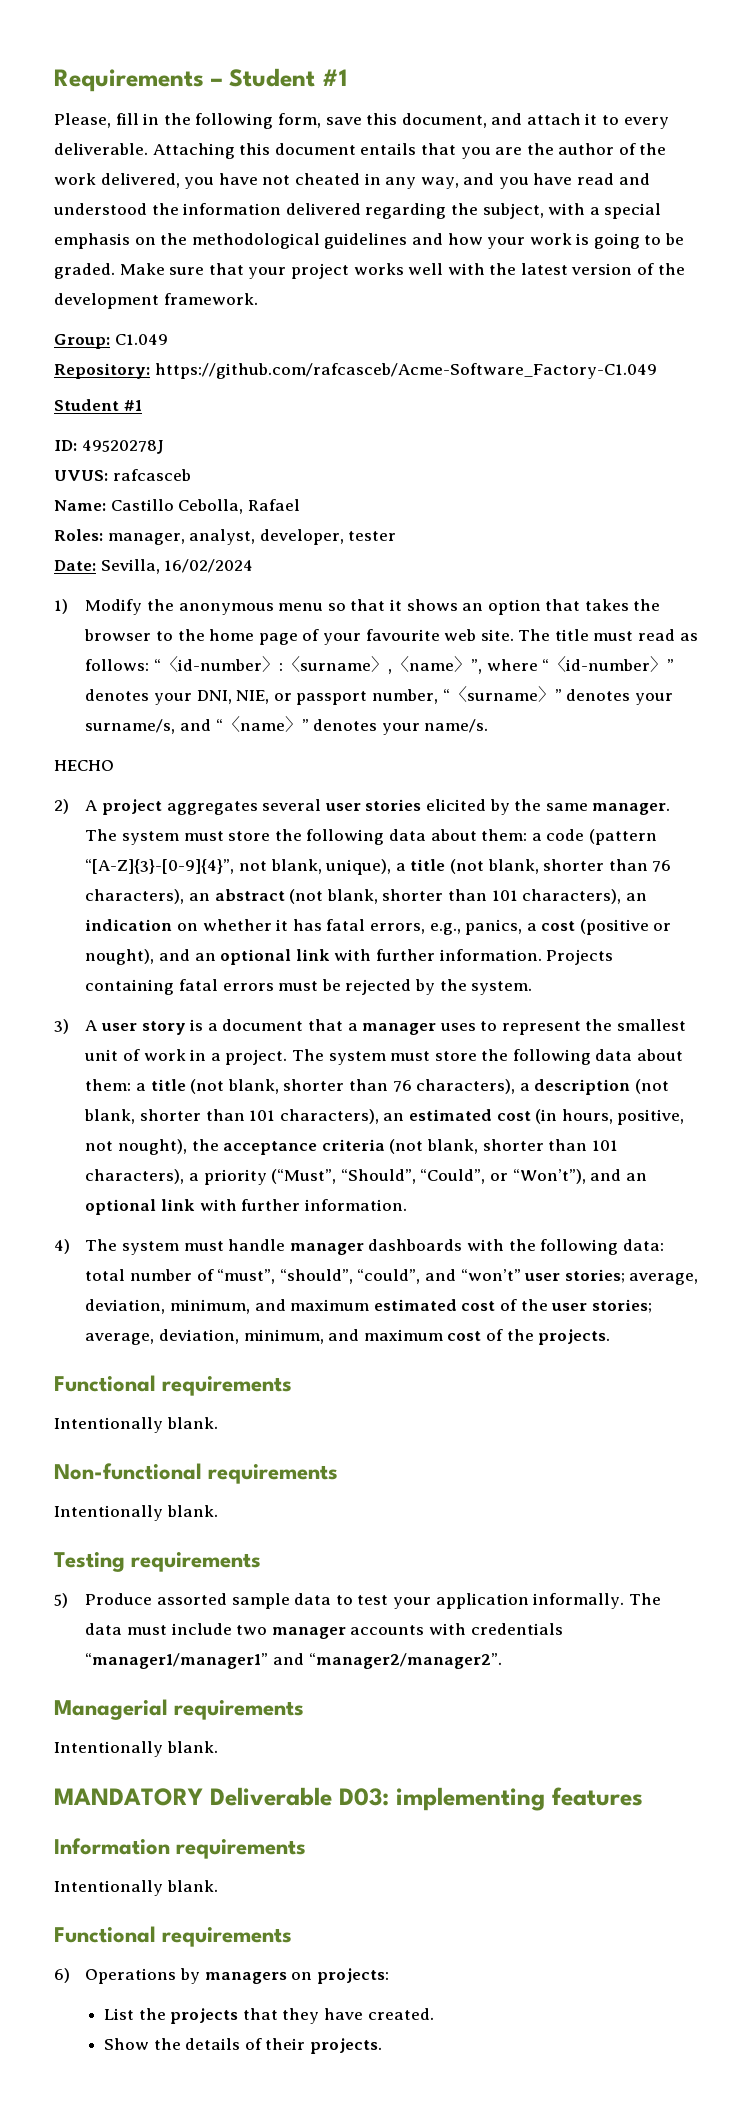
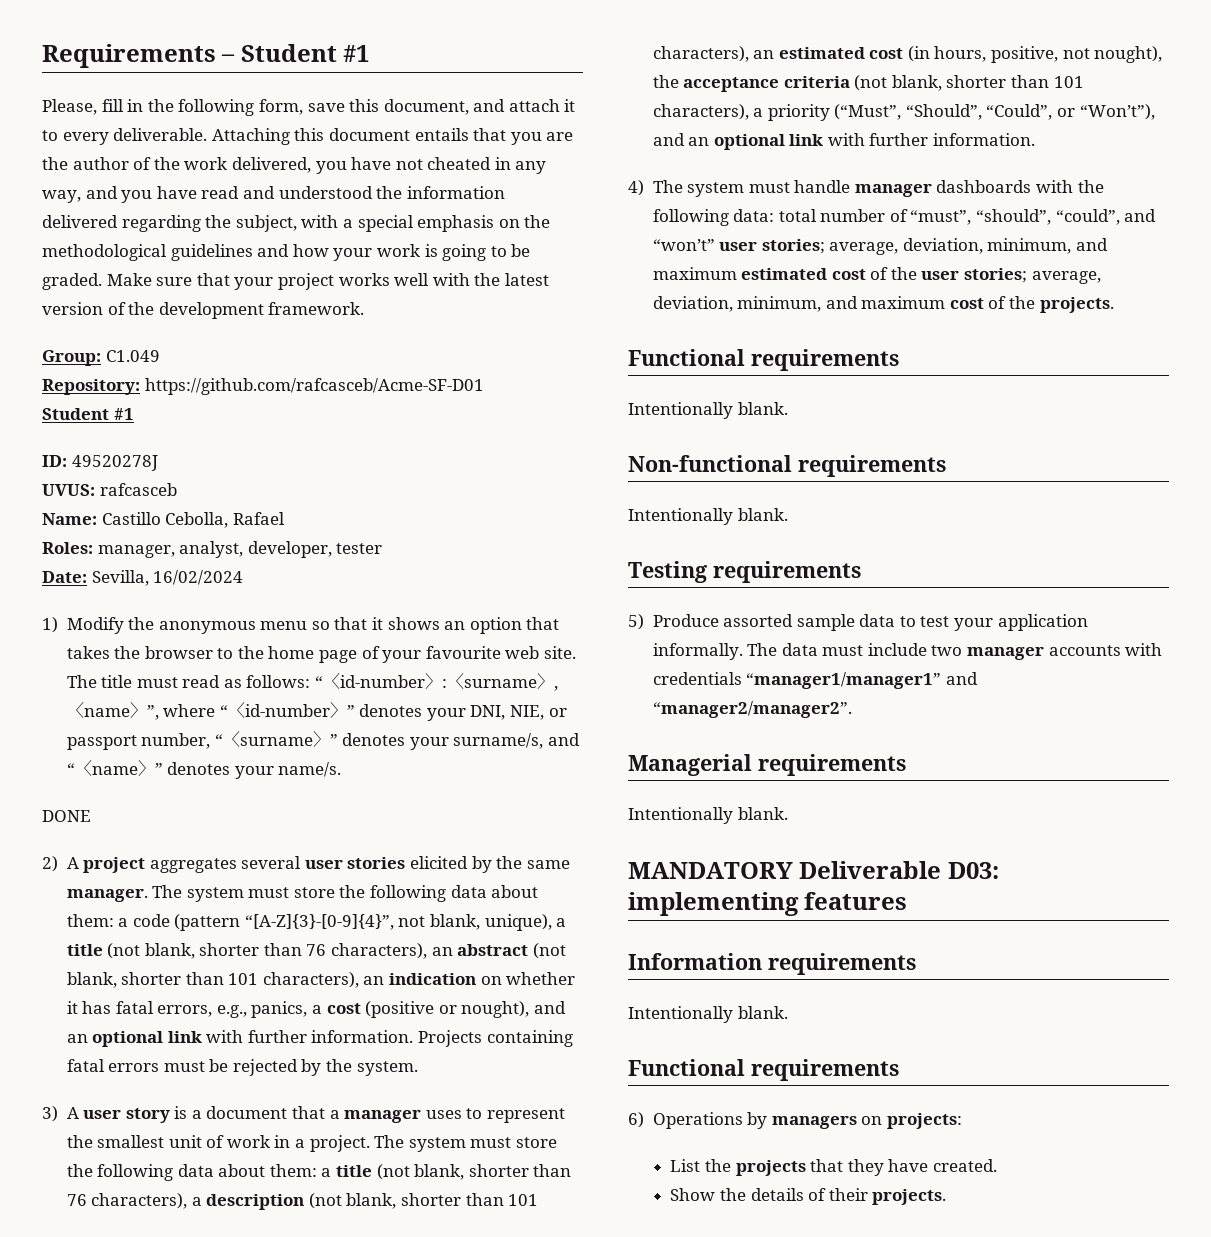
[154,363,657,379] https://github.com/rafcasceb/Acme-Software_Factory-C1.049 -> [144,378,484,395] https://github.com/rafcasceb/Acme-SF-D01
[54,760,114,771] HECHO -> [42,810,91,822] DONE

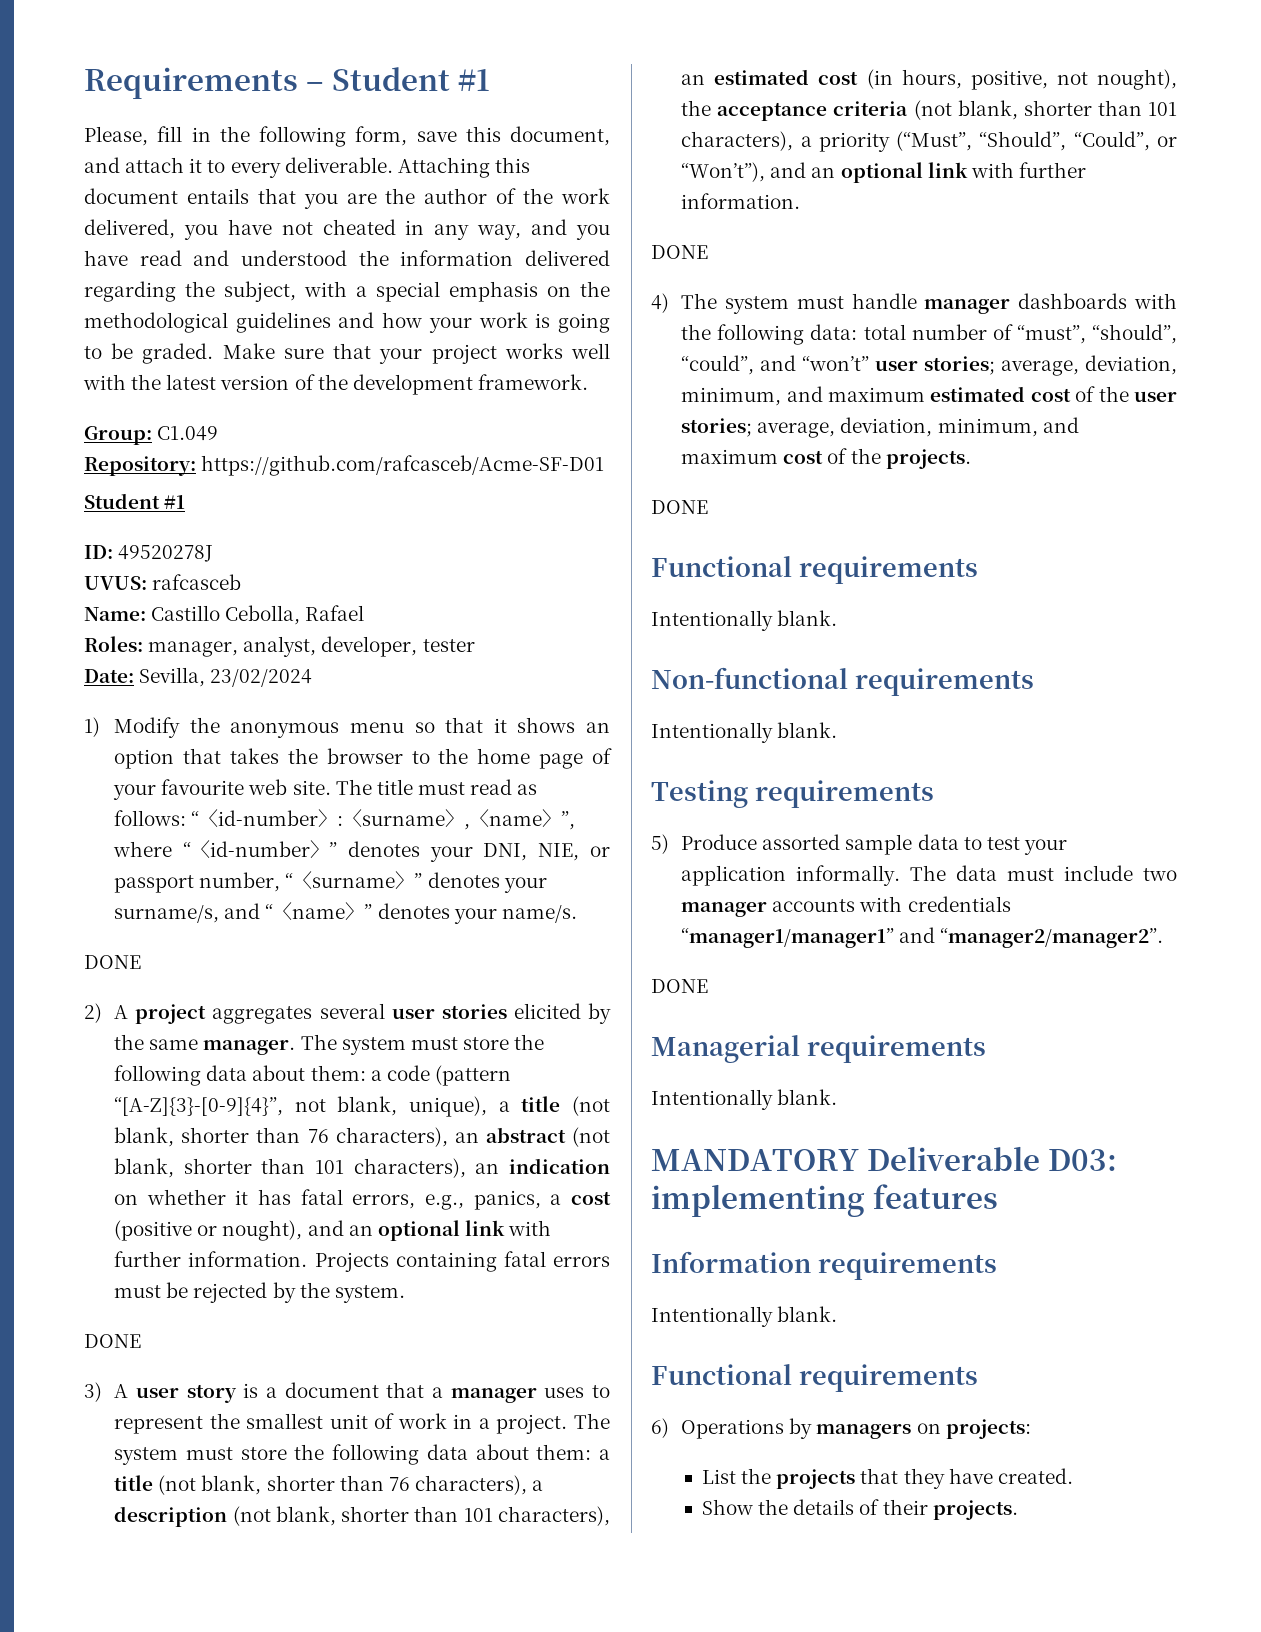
[153,570,244,585] 16/02/2024 -> [210,669,313,687] 23/02/2024
(418, 1068) none -> [84,1334,141,1348] // DONE
(1036, 139) none -> [651,245,708,259] // DONE
(1114, 305) none -> [651,500,708,514] // DONE
(852, 709) none -> [651,979,708,993] // DONE

